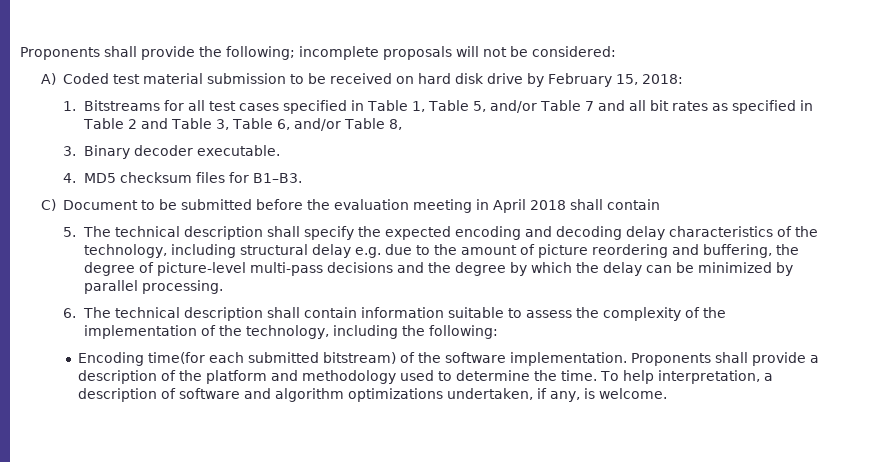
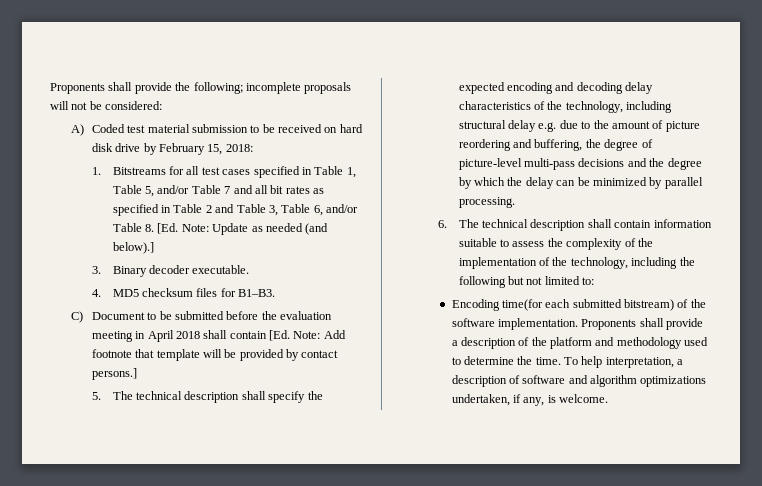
[389,119,403,130] 8, -> [145,223,329,235] [112,242,154,254] 8. [Ed. Note: Update as needed (and below).]
(661, 204) none -> [269,330,346,341] [91,349,339,361] [91,368,137,380] [Ed. Note: Add footnote that template will be provided by contact persons.]
[429,325,499,339] following: -> [458,276,595,288] following but not limited to:

